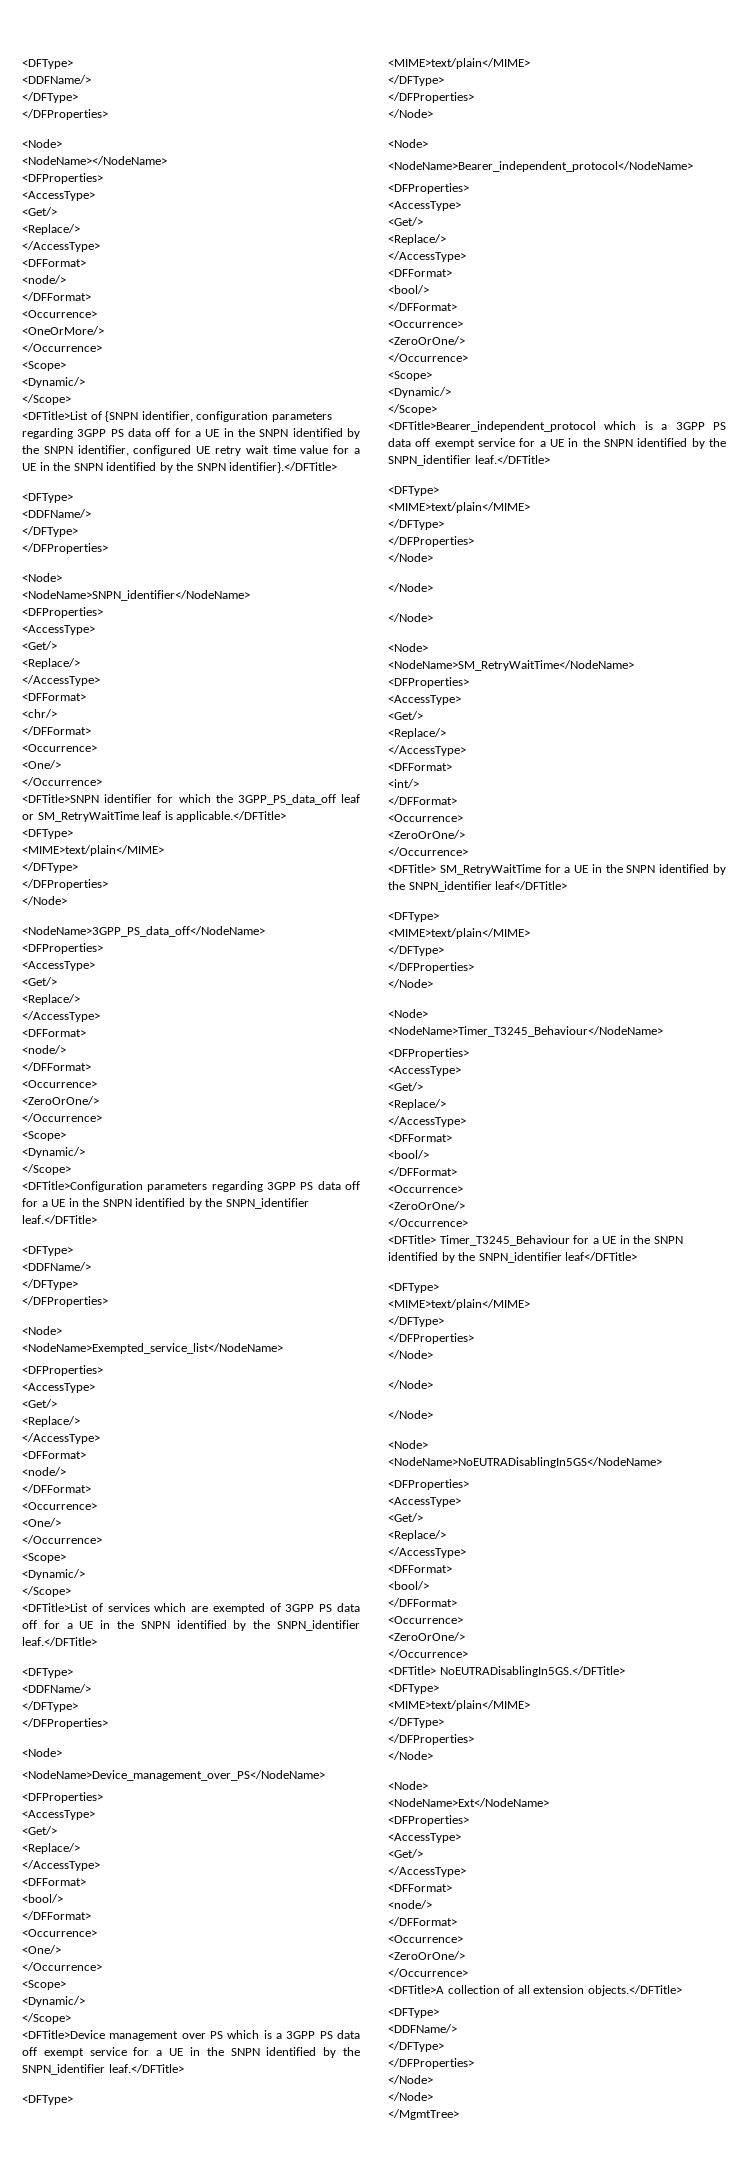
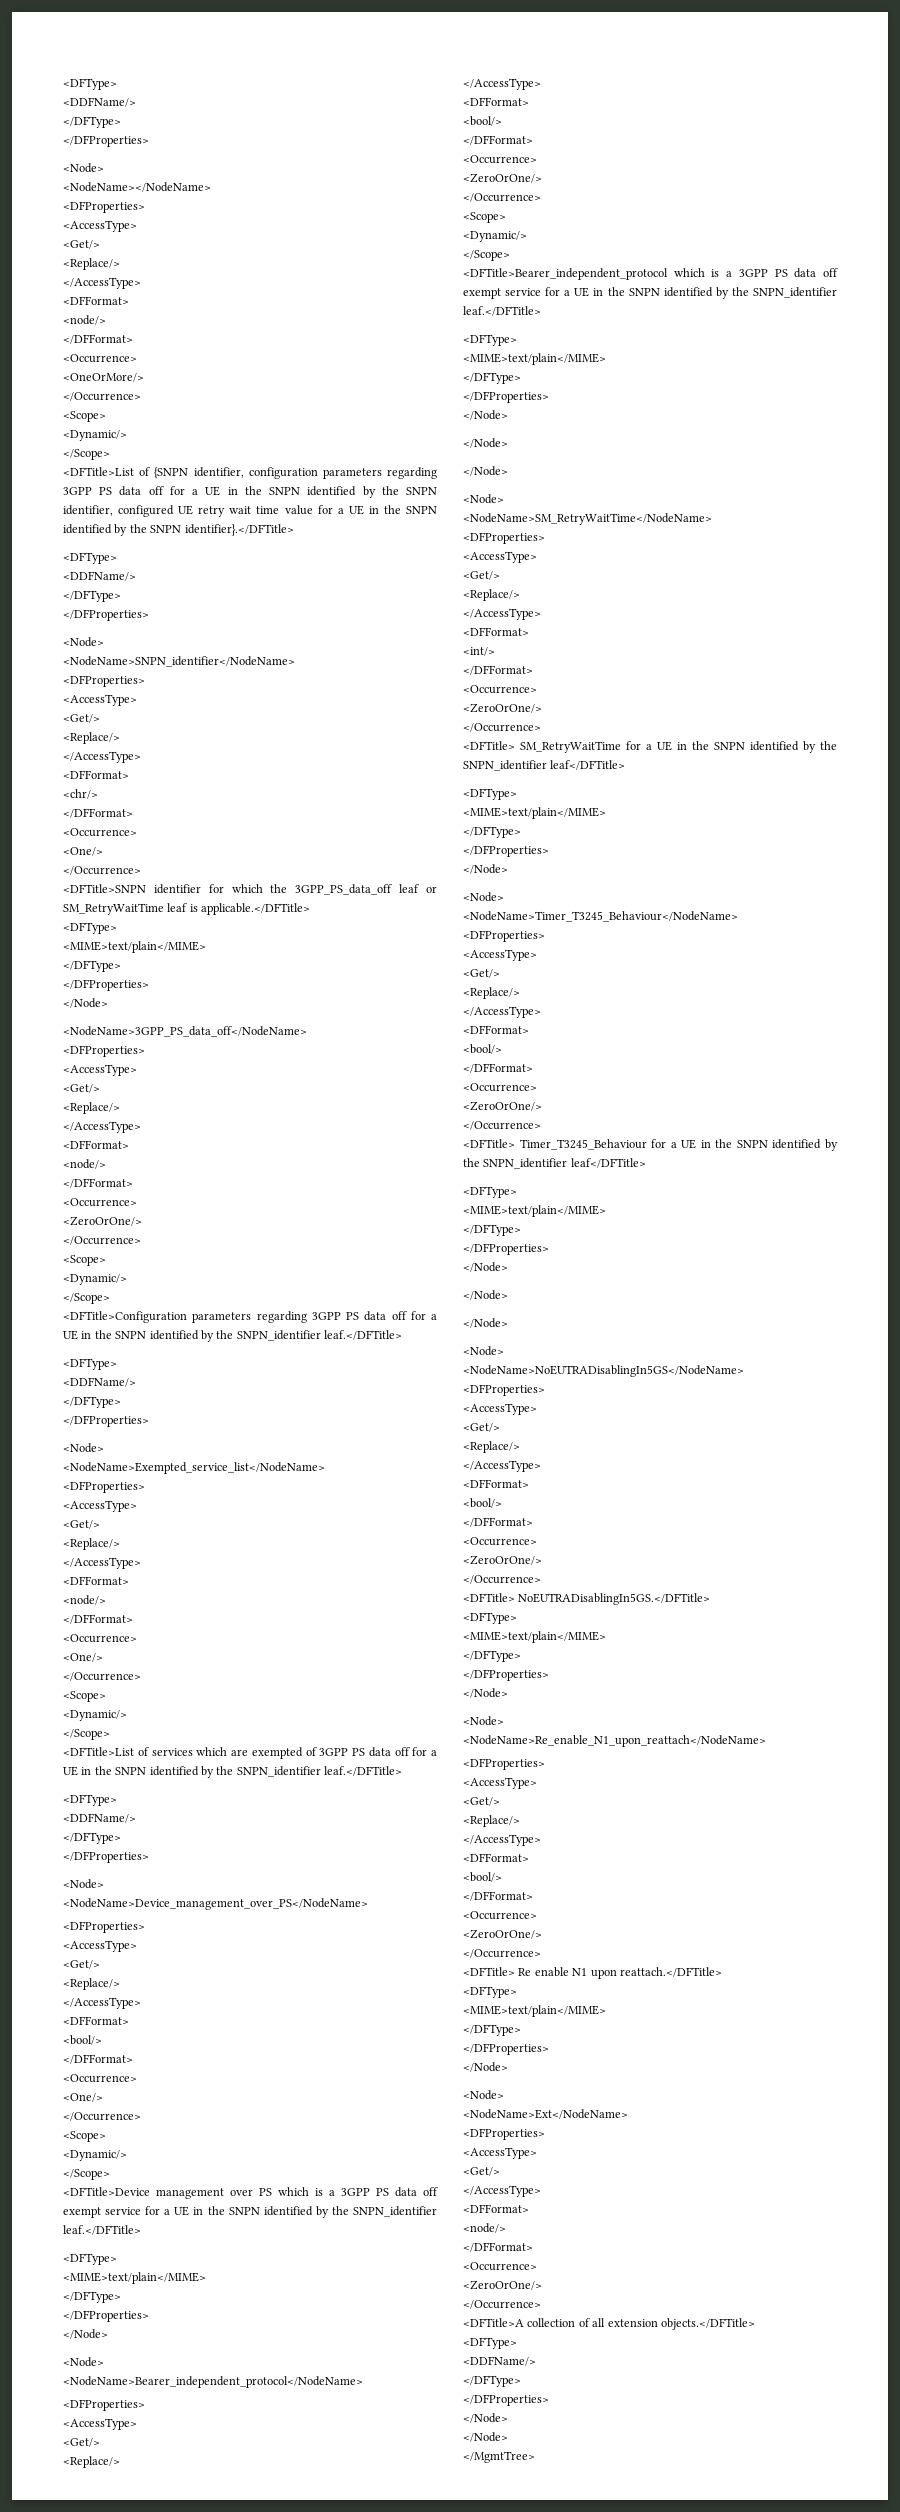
(428, 1785) none -> [463,1735,766,1747] [463,1758,545,1770] [463,1777,537,1789] [463,1797,500,1806] [463,1815,520,1827] [463,1834,541,1846] [463,1853,529,1862] [463,1872,502,1882] [463,1891,533,1901] [463,1911,537,1920] [463,1929,542,1939] [463,1949,541,1958] [463,1967,722,1979] [463,1986,517,1998] [463,2005,606,2017] [463,2024,521,2036] [463,2043,549,2055] [463,2062,508,2072] [463,2090,504,2100] // <NodeName>Re_enable_N1_upon_reattach</NodeName> // <DFProperties> // <AccessType> // <Get/> // <Replace/> // </AccessType> // <DFFormat> // <bool/> // </DFFormat> // <Occurrence> // <ZeroOrOne/> // </Occurrence> // <DFTitle> Re enable N1 upon reattach.</DFTitle> // <DFType> // <MIME>text/plain</MIME> // </DFType> // </DFProperties> // </Node> // <Node>

